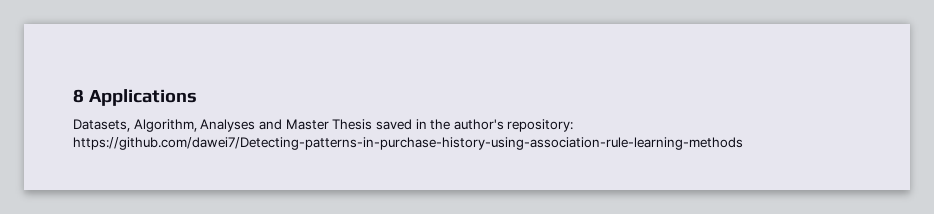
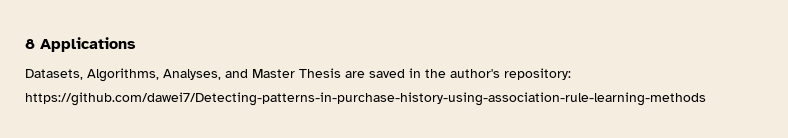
[133,119,256,132] Algorithm, Analyses -> [87,68,221,82] Algorithms, Analyses,
(373, 124) none -> [345,71,365,78] are

